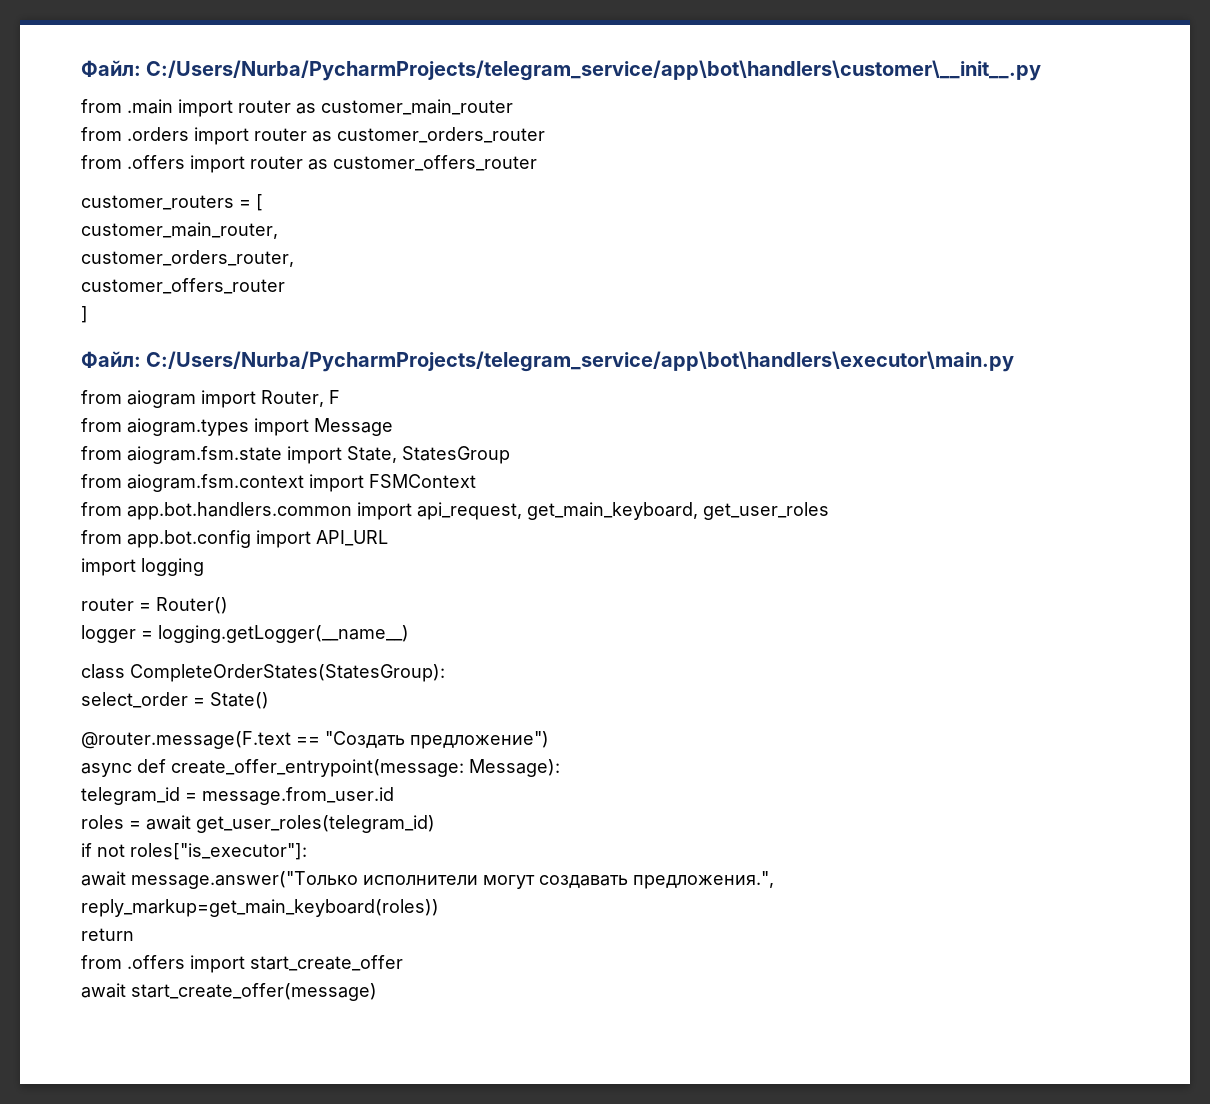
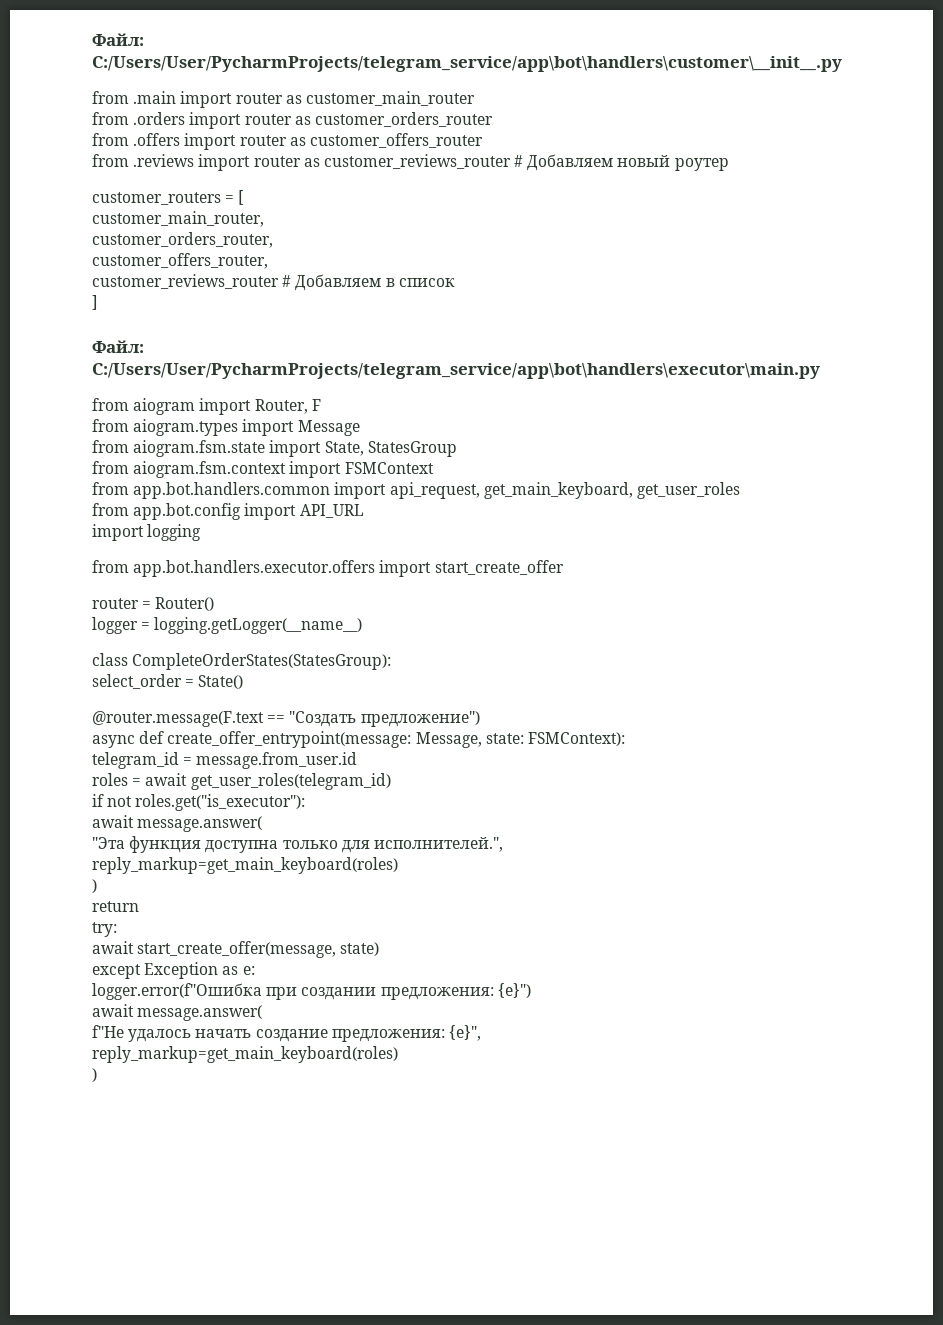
[81,60,1042,81] Файл: C:/Users/Nurba/PycharmProjects/telegram_service/app\bot\handlers\customer\__init__.py -> [92,33,144,46] [92,56,842,72] Файл: C:/Users/User/PycharmProjects/telegram_service/app\bot\handlers\customer\__init__.py
(537, 163) none -> [92,154,729,171] // from .reviews import router as customer_reviews_router # Добавляем новый роутер
[81,278,285,294] customer_offers_router -> [92,253,268,269] [92,274,455,291] customer_offers_router, // customer_reviews_router # Добавляем в список
[146,351,1015,372] C:/Users/Nurba/PycharmProjects/telegram_service/app\bot\handlers\executor\main.py -> [92,363,820,379] C:/Users/User/PycharmProjects/telegram_service/app\bot\handlers\executor\main.py
(204, 567) none -> [92,560,564,577] // from app.bot.handlers.executor.offers import start_create_offer
[469,759,560,777] Message): -> [415,732,625,748] Message, state: FSMContext):
[130,843,307,860] [81,871,774,889] [81,899,439,917] [81,928,134,941] [81,955,403,973] [81,983,377,1001] roles["is_executor"]: // await message.answer("Только исполнители могут создавать предложения.", reply_markup=get_main_keyboard(roles)) // return // from .offers import start_create_offer // await start_create_offer(message) -> [135,794,306,811] [92,815,263,832] [92,836,503,853] [92,857,398,874] [92,879,97,893] [92,901,139,912] [92,922,117,937] [92,941,380,958] [92,962,255,979] [92,983,531,1000] [92,1004,263,1021] [92,1025,481,1042] [92,1046,398,1063] [92,1068,97,1082] roles.get("is_executor"): // await message.answer( // "Эта функция доступна только для исполнителей.", // reply_markup=get_main_keyboard(roles) // ) // return // try: // await start_create_offer(message, state) // except Exception as e: // logger.error(f"Ошибка при создании предложения: {e}") // await message.answer( // f"Не удалось начать создание предложения: {e}", // reply_markup=get_main_keyboard(roles) // )

